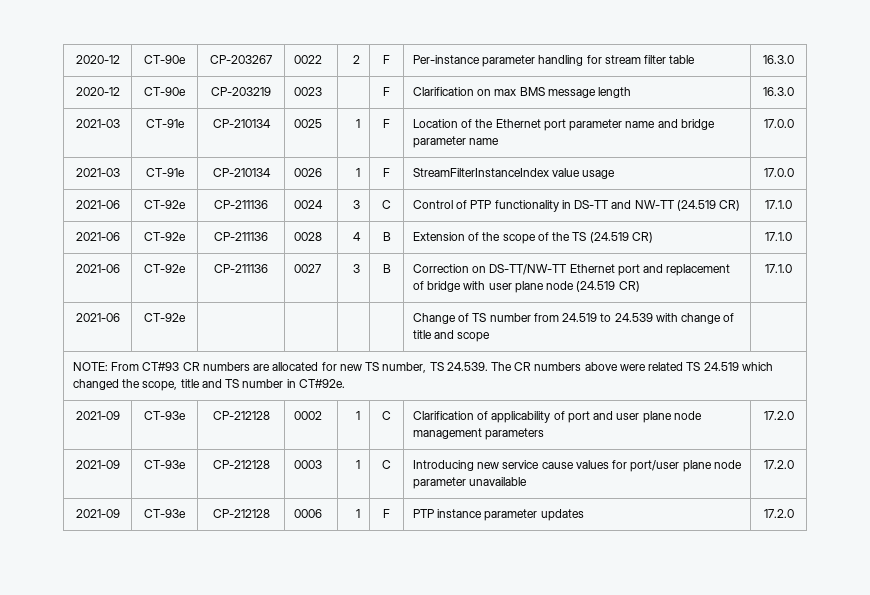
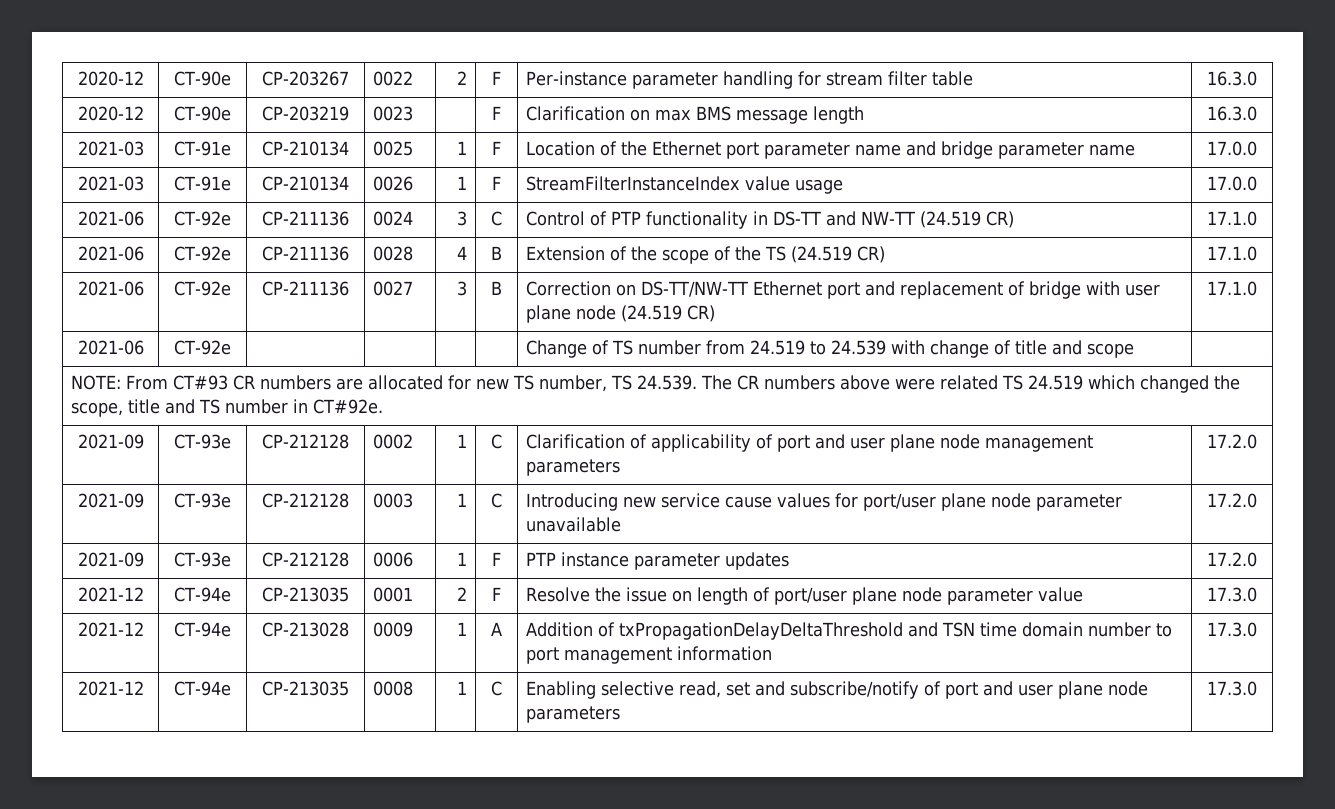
(794, 513) none -> [77,587,144,602] [174,587,232,602] [262,587,349,602] [372,587,413,602] [457,587,468,601] [492,587,501,601] [525,587,1083,605] [1207,587,1257,602] [77,622,144,637] [174,622,232,637] [262,622,349,637] [372,622,413,637] [457,622,468,636] [491,622,502,636] [525,622,1172,640] [525,646,772,664] [1207,622,1257,637] [77,681,144,696] [174,681,232,696] [262,681,349,696] [372,681,413,696] [457,681,468,695] [491,681,502,696] [525,681,1148,699] [525,706,620,723] [1207,681,1257,696] // 2021-12 | CT-94e | CP-213035 | 0001 | 2 | F | Resolve the issue on length of port/user plane node parameter value | 17.3.0 // 2021-12 | CT-94e | CP-213028 | 0009 | 1 | A | Addition of txPropagationDelayDeltaThreshold and TSN time domain number to port management information | 17.3.0 // 2021-12 | CT-94e | CP-213035 | 0008 | 1 | C | Enabling selective read, set and subscribe/notify of port and user plane node parameters | 17.3.0

